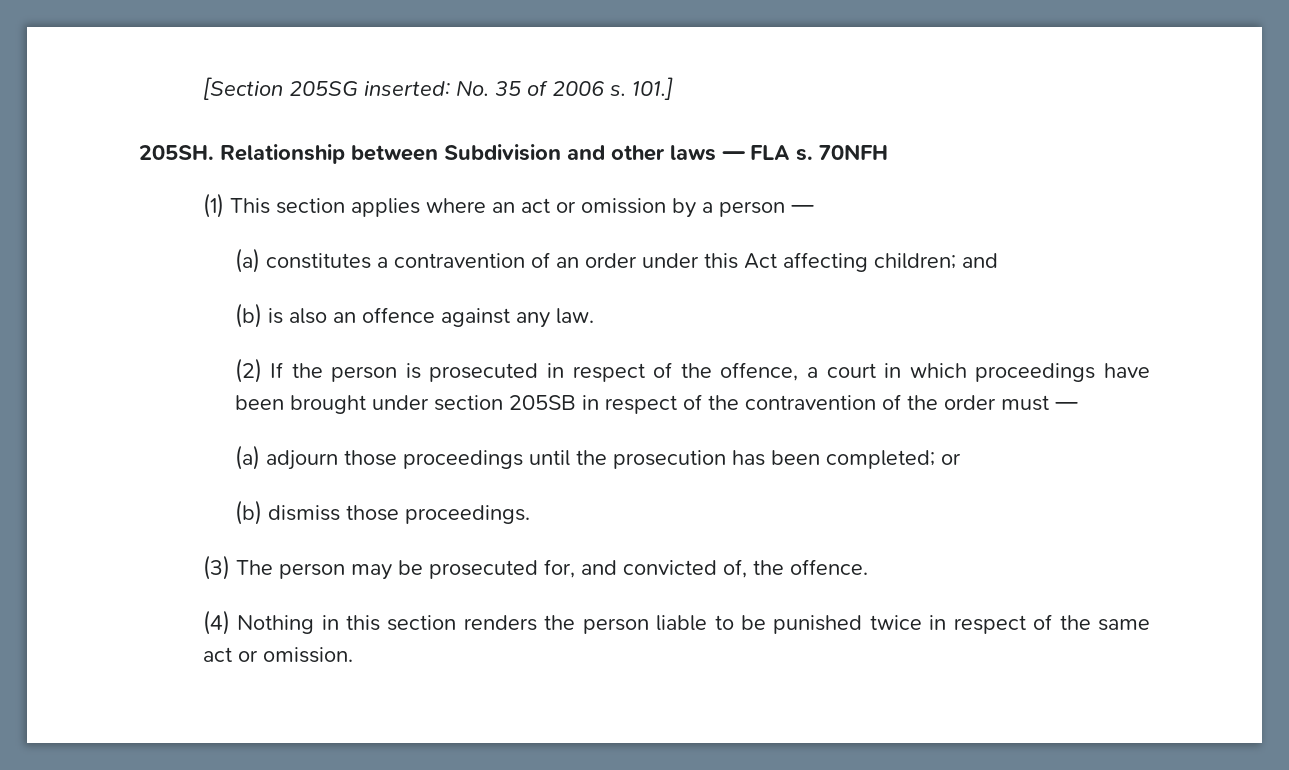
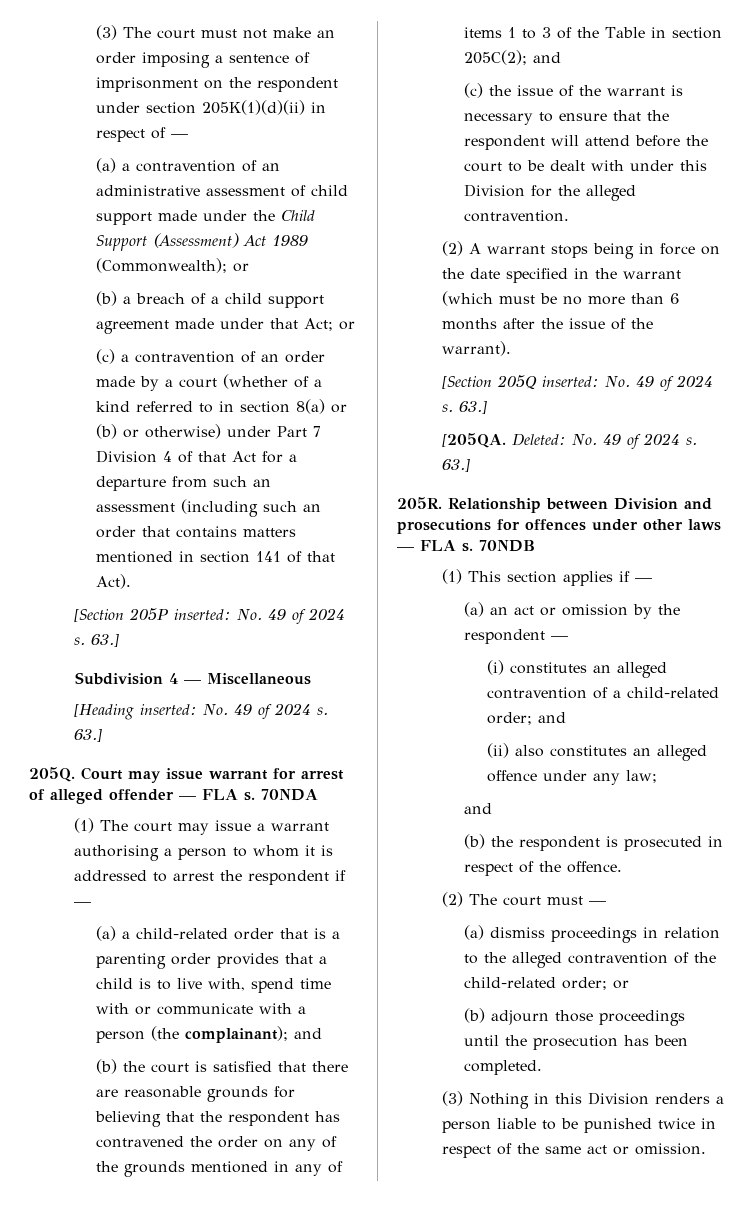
[202,77,673,100] [139,144,605,164] [Section 205SG inserted: No. 35 of 2006 s. 101.] // 205SH. Relationship between Subdivision and -> [96,25,336,40] [96,52,311,68] [96,77,339,92] [96,100,327,115] [96,127,189,142] [96,158,281,173] [96,185,349,197] [96,210,316,225] [96,233,309,251] [96,258,250,273] [96,291,325,308] [96,318,356,334] [96,349,326,364] [96,374,323,391] [96,399,348,414] [96,424,322,439] [96,450,298,463] [96,476,272,491] [96,499,322,517] [96,526,297,538] [96,551,336,563] [96,574,132,589] [73,608,345,624] [73,633,119,647] [74,672,311,685] [73,703,328,720] [73,728,102,742] [29,767,344,783] [29,789,318,804] [73,818,329,835] [73,845,333,861] [73,870,346,885] [73,902,91,906] [96,926,341,941] [96,953,328,969] [96,978,332,993] [96,1003,307,1015] [96,1026,323,1043] [96,1059,349,1074] [96,1086,296,1102] [95,1111,341,1127] [96,1136,338,1151] [96,1161,344,1177] [464,27,723,39] [464,50,562,65] [464,83,684,98] [464,110,670,125] [464,135,709,150] [464,160,708,172] [464,184,637,201] [464,210,570,222] [441,241,720,259] [441,268,681,283] [441,291,679,306] [441,318,653,330] [441,341,511,356] [441,375,713,391] [441,400,487,414] [441,433,697,449] [441,458,470,472] [397,497,712,513] [397,519,638,534] (3) The court must not make an order imposing a sentence of imprisonment on the respondent under section 205K(1)(d)(ii) in respect of — // (a) a contravention of an administrative assessment of child support made under the Child Support (Assessment) Act 1989 (Commonwealth); or // (b) a breach of a child support agreement made under that Act; or // (c) a contravention of an order made by a court (whether of a kind referred to in section 8(a) or (b) or otherwise) under Part 7 Division 4 of that Act for a departure from such an assessment (including such an order that contains matters mentioned in section 141 of that Act). // [Section 205P inserted: No. 49 of 2024 s. 63.] // Subdivision 4 — Miscellaneous // [Heading inserted: No. 49 of 2024 s. 63.] // 205Q. Court may issue warrant for arrest of alleged offender — FLA s. 70NDA // (1) The court may issue a warrant authorising a person to whom it is addressed to arrest the respondent if — // (a) a child-related order that is a parenting order provides that a child is to live with, spend time with or communicate with a person (the complainant); and // (b) the court is satisfied that there are reasonable grounds for believing that the respondent has contravened the order on any of the grounds mentioned in any of items 1 to 3 of the Table in section 205C(2); and // (c) the issue of the warrant is necessary to ensure that the respondent will attend before the court to be dealt with under this Division for the alleged contravention. // (2) A warrant stops being in force on the date specified in the warrant (which must be no more than 6 months after the issue of the warrant). // [Section 205Q inserted: No. 49 of 2024 s. 63.] // [205QA. Deleted: No. 49 of 2024 s. 63.] // 205R. Relationship between Division and prosecutions for offences under
[819,144,888,160] 70NFH -> [479,540,535,552] 70NDB
[425,198,486,213] where -> [618,571,652,582] [464,602,485,617] if — // (a)
[701,201,814,217] [234,248,998,273] [234,303,594,328] [234,358,398,383] a person — // (a) constitutes a contravention of an order under this Act affecting children; and // (b) is also an offence against any law. // (2) If the person -> [658,604,681,615] [464,629,569,644] [486,660,667,678] [486,687,719,699] [486,712,566,725] [486,743,707,761] [486,770,657,785] [464,803,493,814] [464,834,601,851] the respondent — // (i) constitutes an alleged contravention of a child-related order; and // (ii) also constitutes an alleged offence under any law; // and // (b) the respondent
[720,362,1151,382] [234,394,1078,414] [234,445,260,470] offence, a court in which proceedings have been brought under section 205SB in respect of the contravention of the order must — // (a) -> [567,861,623,873] [441,892,606,907] [464,925,721,943] [464,952,717,968] [464,977,630,990] [464,1008,486,1023] offence. // (2) The court must — // (a) dismiss proceedings in relation to the alleged contravention of the child-related order; or // (b)
[825,450,961,469] [234,500,530,525] [202,555,868,580] [202,610,576,635] completed; or // (b) dismiss those proceedings. // (3) The person may be prosecuted for, and convicted of, the offence. // (4) Nothing in this section renders the -> [464,1060,543,1075] [441,1091,724,1109] completed. // (3) Nothing in this Division renders a

